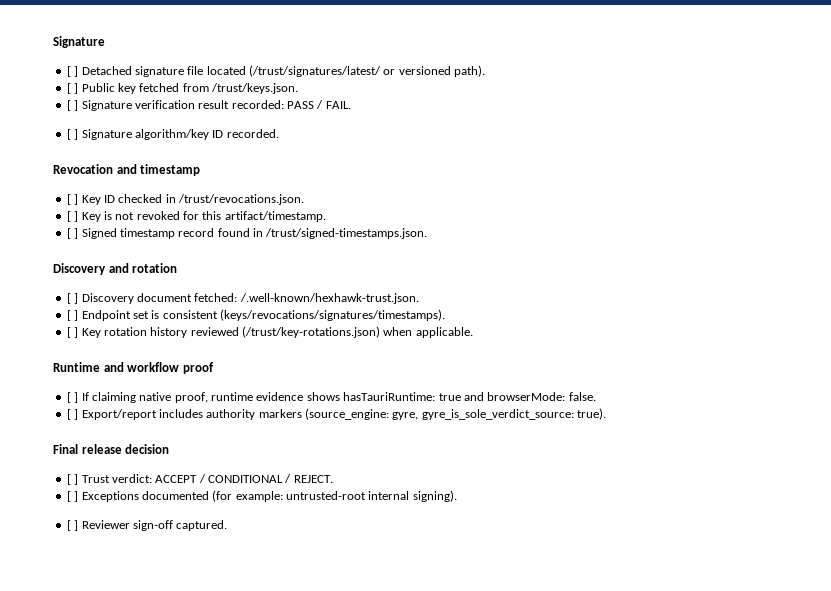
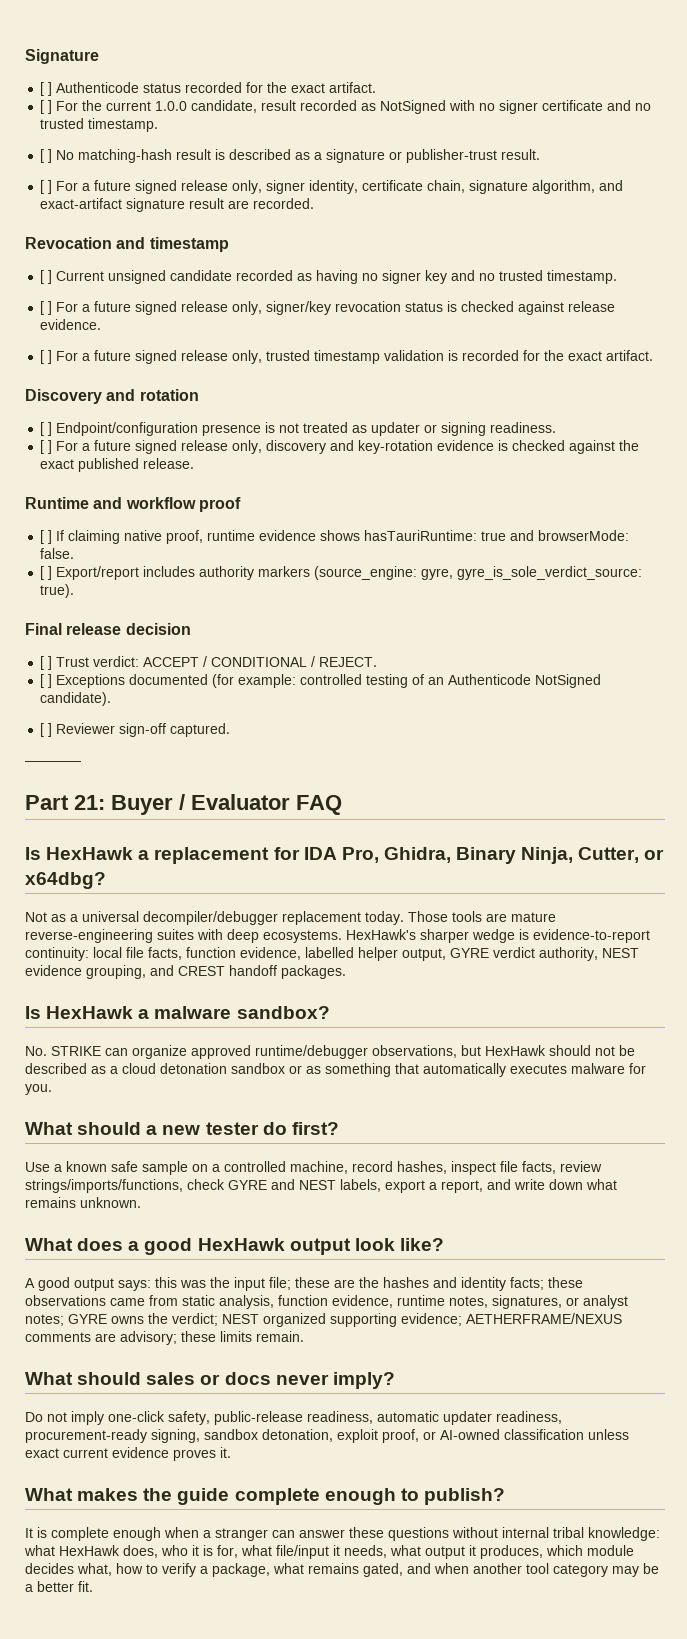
[81,65,486,77] [66,83,298,94] [66,100,351,111] [66,129,224,140] Detached signature file located (/trust/signatures/latest/ or versioned path). // [ ] Public key fetched from /trust/keys.json. // [ ] Signature verification result recorded: PASS / FAIL. // [ ] Signature algorithm/key ID -> [56,82,377,93] [40,100,652,114] [40,118,159,132] [40,149,541,163] [40,180,624,194] [40,198,250,212] Authenticode status recorded for the exact artifact. // [ ] For the current 1.0.0 candidate, result recorded as NotSigned with no signer certificate and no trusted timestamp. // [ ] No matching-hash result is described as a signature or publisher-trust result. // [ ] For a future signed release only, signer identity, certificate chain, signature algorithm, and exact-artifact signature result are
[81,194,304,205] [66,211,326,222] [66,228,428,239] Key ID checked in /trust/revocations.json. // [ ] Key is not revoked for this artifact/timestamp. // [ ] Signed timestamp record found in /trust/signed-timestamps.json. -> [56,270,618,284] [40,301,616,315] [40,319,102,330] [40,350,654,364] Current unsigned candidate recorded as having no signer key and no trusted timestamp. // [ ] For a future signed release only, signer/key revocation status is checked against release evidence. // [ ] For a future signed release only, trusted timestamp validation is recorded for the exact artifact.
[81,293,419,304] [66,309,445,321] [66,326,473,338] Discovery document fetched: /.well-known/hexhawk-trust.json. // [ ] Endpoint set is consistent (keys/revocations/signatures/timestamps). // [ ] Key rotation history reviewed (/trust/key-rotations.json) when applicable. -> [56,422,557,436] [40,440,640,454] [40,458,195,472] Endpoint/configuration presence is not treated as updater or signing readiness. // [ ] For a future signed release only, discovery and key-rotation evidence is checked against the exact published release.
[286,490,457,502] untrusted-root internal signing). -> [300,674,602,688] [40,692,112,706] controlled testing of an Authenticode NotSigned candidate).
(228, 525) none -> [25,761,81,765] [25,794,342,815] [25,847,665,864] [25,872,106,889] [25,911,556,925] [25,929,650,943] [25,947,639,961] [25,965,346,979] [25,1006,330,1019] [25,1045,635,1059] [25,1063,646,1077] [25,1084,52,1095] [25,1122,339,1135] [25,1161,602,1175] [25,1179,617,1193] [25,1197,141,1208] [25,1238,444,1255] [25,1277,583,1291] [25,1295,628,1309] [25,1313,622,1327] [25,1331,304,1345] [25,1372,395,1389] [25,1411,562,1425] [25,1429,629,1443] [25,1447,231,1461] [25,1488,505,1505] [25,1527,660,1541] [24,1545,634,1559] [25,1563,659,1577] [25,1581,93,1592] // ———— // Part 21: Buyer / Evaluator FAQ // Is HexHawk a replacement for IDA Pro, Ghidra, Binary Ninja, Cutter, or x64dbg? // Not as a universal decompiler/debugger replacement today. Those tools are mature reverse-engineering suites with deep ecosystems. HexHawk's sharper wedge is evidence-to-report continuity: local file facts, function evidence, labelled helper output, GYRE verdict authority, NEST evidence grouping, and CREST handoff packages. // Is HexHawk a malware sandbox? // No. STRIKE can organize approved runtime/debugger observations, but HexHawk should not be described as a cloud detonation sandbox or as something that automatically executes malware for you. // What should a new tester do first? // Use a known safe sample on a controlled machine, record hashes, inspect file facts, review strings/imports/functions, check GYRE and NEST labels, export a report, and write down what remains unknown. // What does a good HexHawk output look like? // A good output says: this was the input file; these are the hashes and identity facts; these observations came from static analysis, function evidence, runtime notes, signatures, or analyst notes; GYRE owns the verdict; NEST organized supporting evidence; AETHERFRAME/NEXUS comments are advisory; these limits remain. // What should sales or docs never imply? // Do not imply one-click safety, public-release readiness, automatic updater readiness, procurement-ready signing, sandbox detonation, exploit proof, or AI-owned classification unless exact current evidence proves it. // What makes the guide complete enough to publish? // It is complete enough when a stranger can answer these questions without internal tribal knowledge: what HexHawk does, who it is for, what file/input it needs, what output it produces, which module decides what, how to verify a package, what remains gated, and when another tool category may be a better fit.

